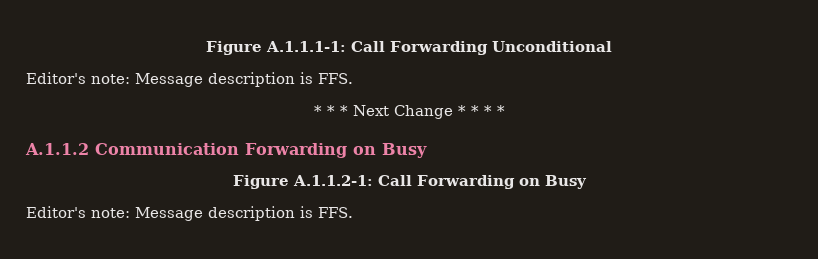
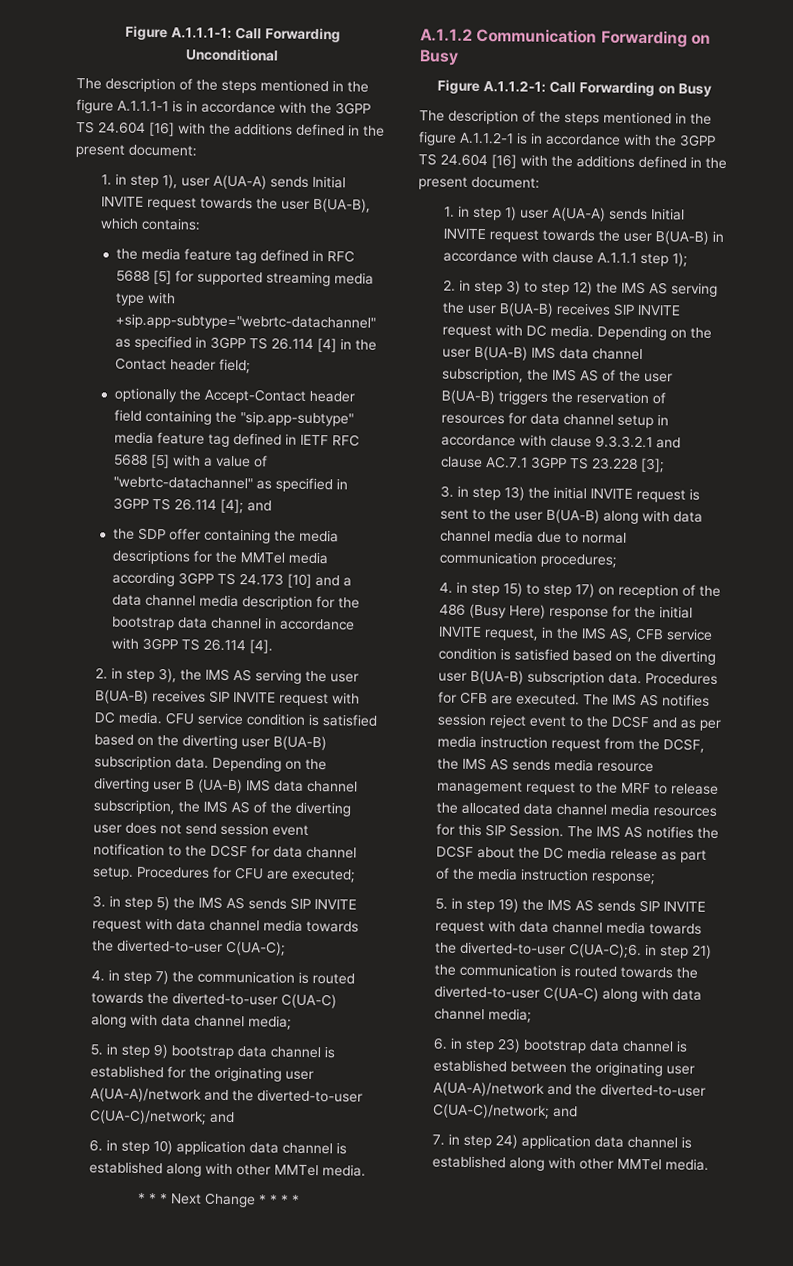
[26,72,353,87] Editor's note: Message description is FFS. -> [76,77,369,94] [76,99,371,115] [76,121,385,137] [75,144,197,158] [101,173,347,190] [101,196,372,213] [100,217,202,231] [115,247,355,264] [115,269,374,287] [114,291,176,306] [114,313,376,331] [114,335,377,353] [114,357,251,374] [113,387,355,404] [113,409,354,427] [113,431,360,447] [113,453,268,469] [112,476,348,493] [112,497,272,514] [112,527,339,544] [111,549,328,565] [111,571,352,588] [111,594,360,610] [111,616,355,631] [110,637,273,654] [95,667,360,684] [95,689,361,707] [94,711,378,727] [94,734,328,751] [94,755,328,772] [94,777,359,794] [93,799,352,817] [93,822,310,836] [93,843,358,859] [92,866,357,883] [92,895,358,911] [92,917,360,933] [92,939,287,956] [91,969,356,985] [91,992,338,1009] [91,1013,293,1030] [90,1043,336,1060] [90,1065,315,1082] [90,1087,364,1103] [89,1109,236,1125] [89,1139,348,1156] [89,1161,367,1177] The description of the steps mentioned in the figure A.1.1.1-1 is in accordance with the 3GPP TS 24.604 [16] with the additions defined in the present document: // 1. in step 1), user A(UA-A) sends Initial INVITE request towards the user B(UA-B), which contains: // the media feature tag defined in RFC 5688 [5] for supported streaming media type with +sip.app-subtype="webrtc-datachannel" as specified in 3GPP TS 26.114 [4] in the Contact header field; // optionally the Accept-Contact header field containing the "sip.app-subtype" media feature tag defined in IETF RFC 5688 [5] with a value of "webrtc-datachannel" as specified in 3GPP TS 26.114 [4]; and // the SDP offer containing the media descriptions for the MMTel media according 3GPP TS 24.173 [10] and a data channel media description for the bootstrap data channel in accordance with 3GPP TS 26.114 [4]. // 2. in step 3), the IMS AS serving the user B(UA-B) receives SIP INVITE request with DC media. CFU service condition is satisfied based on the diverting user B(UA-B) subscription data. Depending on the diverting user B (UA-B) IMS data channel subscription, the IMS AS of the diverting user does not send session event notification to the DCSF for data channel setup. Procedures for CFU are executed; // 3. in step 5) the IMS AS sends SIP INVITE request with data channel media towards the diverted-to-user C(UA-C); // 4. in step 7) the communication is routed towards the diverted-to-user C(UA-C) along with data channel media; // 5. in step 9) bootstrap data channel is established for the originating user A(UA-A)/network and the diverted-to-user C(UA-C)/network; and // 6. in step 10) application data channel is established along with other MMTel media.
[26,206,353,221] Editor's note: Message description is FFS. -> [419,109,712,126] [418,131,716,147] [418,153,727,169] [418,176,540,190] [444,205,686,222] [443,228,725,245] [443,250,689,267] [443,279,719,297] [442,302,682,317] [442,324,713,341] [442,345,644,361] [442,367,674,383] [441,389,667,405] [441,412,670,429] [441,434,682,449] [441,456,666,473] [440,485,701,503] [440,508,704,524] [440,530,628,544] [439,551,618,568] [439,581,722,599] [439,603,694,620] [438,626,714,642] [438,647,717,665] [438,669,719,686] [438,691,711,707] [437,713,722,731] [437,735,706,753] [437,757,655,773] [437,780,720,796] [436,802,718,817] [436,823,720,839] [436,845,708,863] [435,867,657,885] [435,897,707,913] [435,920,703,935] [435,941,713,959] [434,963,699,979] [434,985,703,1002] [434,1008,533,1023] [433,1037,689,1054] [433,1059,696,1077] [433,1081,707,1097] [433,1103,579,1119] [432,1133,693,1150] [432,1155,710,1171] The description of the steps mentioned in the figure A.1.1.2-1 is in accordance with the 3GPP TS 24.604 [16] with the additions defined in the present document: // 1. in step 1) user A(UA-A) sends Initial INVITE request towards the user B(UA-B) in accordance with clause A.1.1.1 step 1); // 2. in step 3) to step 12) the IMS AS serving the user B(UA-B) receives SIP INVITE request with DC media. Depending on the user B(UA-B) IMS data channel subscription, the IMS AS of the user B(UA-B) triggers the reservation of resources for data channel setup in accordance with clause 9.3.3.2.1 and clause AC.7.1 3GPP TS 23.228 [3]; // 3. in step 13) the initial INVITE request is sent to the user B(UA-B) along with data channel media due to normal communication procedures; // 4. in step 15) to step 17) on reception of the 486 (Busy Here) response for the initial INVITE request, in the IMS AS, CFB service condition is satisfied based on the diverting user B(UA-B) subscription data. Procedures for CFB are executed. The IMS AS notifies session reject event to the DCSF and as per media instruction request from the DCSF, the IMS AS sends media resource management request to the MRF to release the allocated data channel media resources for this SIP Session. The IMS AS notifies the DCSF about the DC media release as part of the media instruction response; // 5. in step 19) the IMS AS sends SIP INVITE request with data channel media towards the diverted-to-user C(UA-C);6. in step 21) the communication is routed towards the diverted-to-user C(UA-C) along with data channel media; // 6. in step 23) bootstrap data channel is established between the originating user A(UA-A)/network and the diverted-to-user C(UA-C)/network; and // 7. in step 24) application data channel is established along with other MMTel media.

